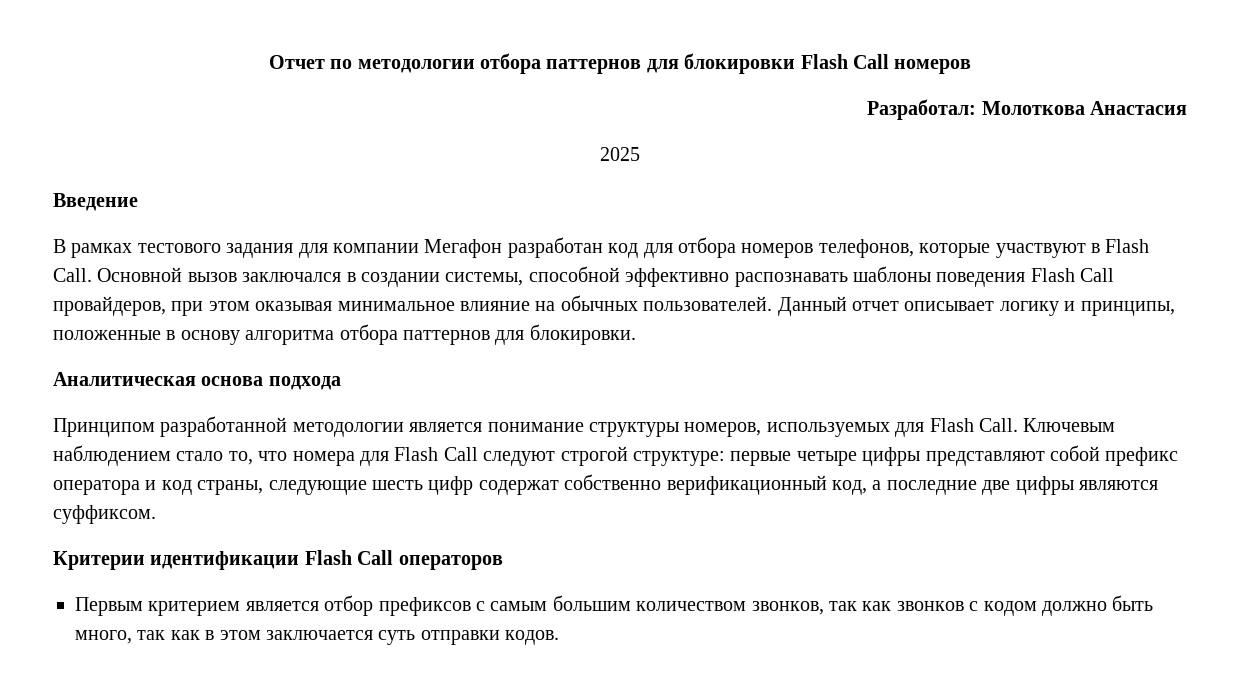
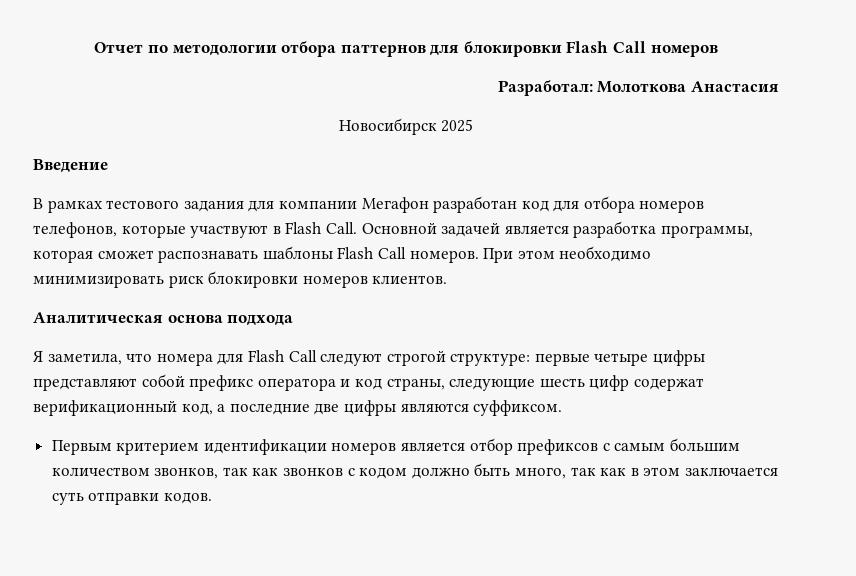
(1187, 108) none -> [338,118,437,135] Новосибирск
[187,266,730,287] вызов заключался в создании системы, способной эффективно -> [441,221,753,238] [33,250,154,263] задачей является разработка программы, которая сможет
[936,268,1115,287] [53,295,1175,316] [53,324,636,345] [53,372,341,390] [53,416,1116,437] [53,445,253,466] поведения Flash Call провайдеров, при этом оказывая минимальное влияние на обычных пользователей. Данный отчет описывает логику и принципы, положенные в основу алгоритма отбора паттернов для блокировки. // Аналитическая основа подхода // Принципом разработанной методологии является понимание структуры номеров, используемых для Flash Call. Ключевым наблюдением стало то, -> [337,246,652,263] [33,271,448,288] [33,312,294,326] [33,350,122,365] Flash Call номеров. При этом необходимо минимизировать риск блокировки номеров клиентов. // Аналитическая основа подхода // Я заметила,
[564,474,662,490] собственно -> (704, 384) none
[53,550,503,570] // Критерии идентификации Flash Call операторов -> (563, 408) none
(241, 608) none -> [203,439,397,455] идентификации номеров

